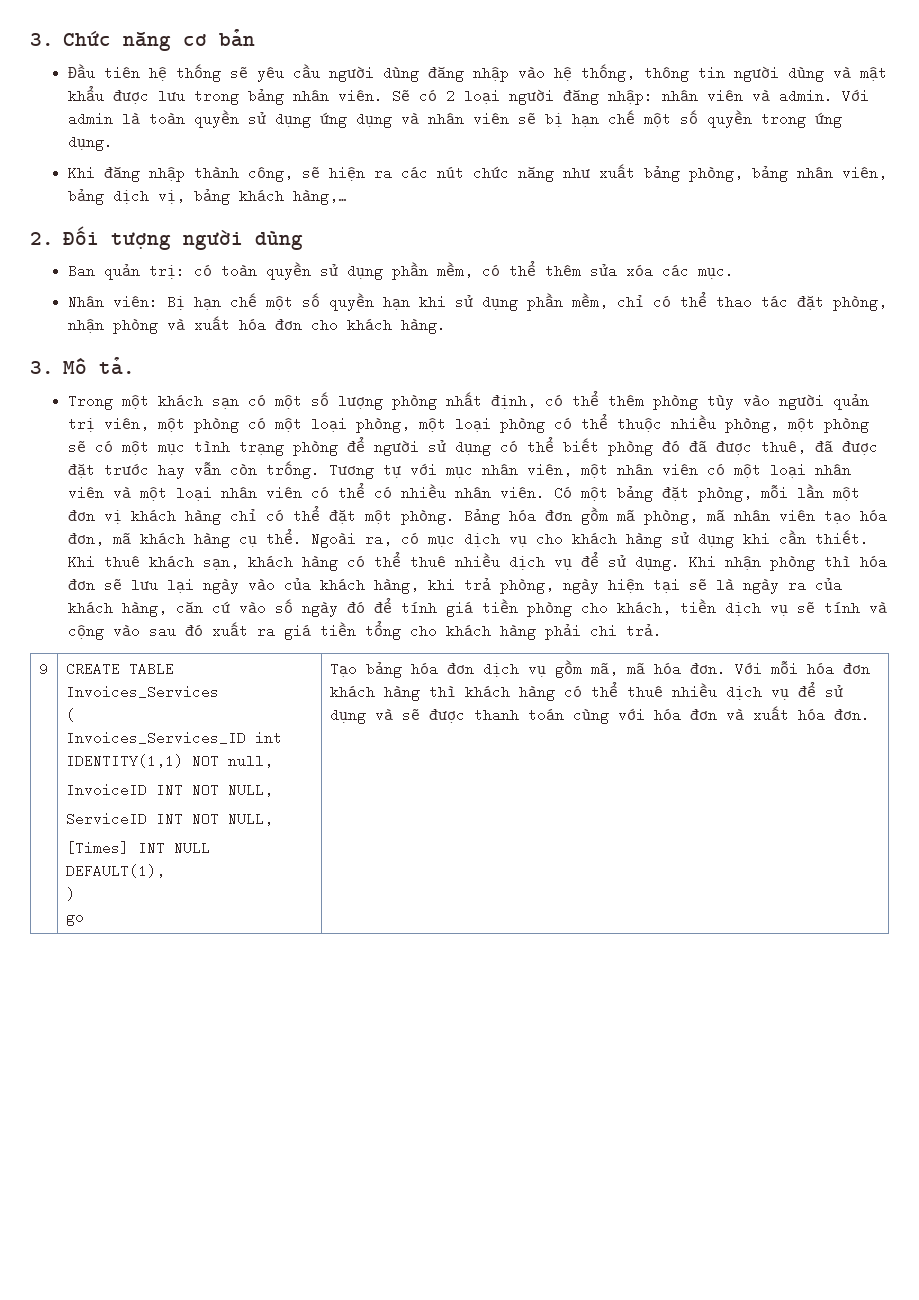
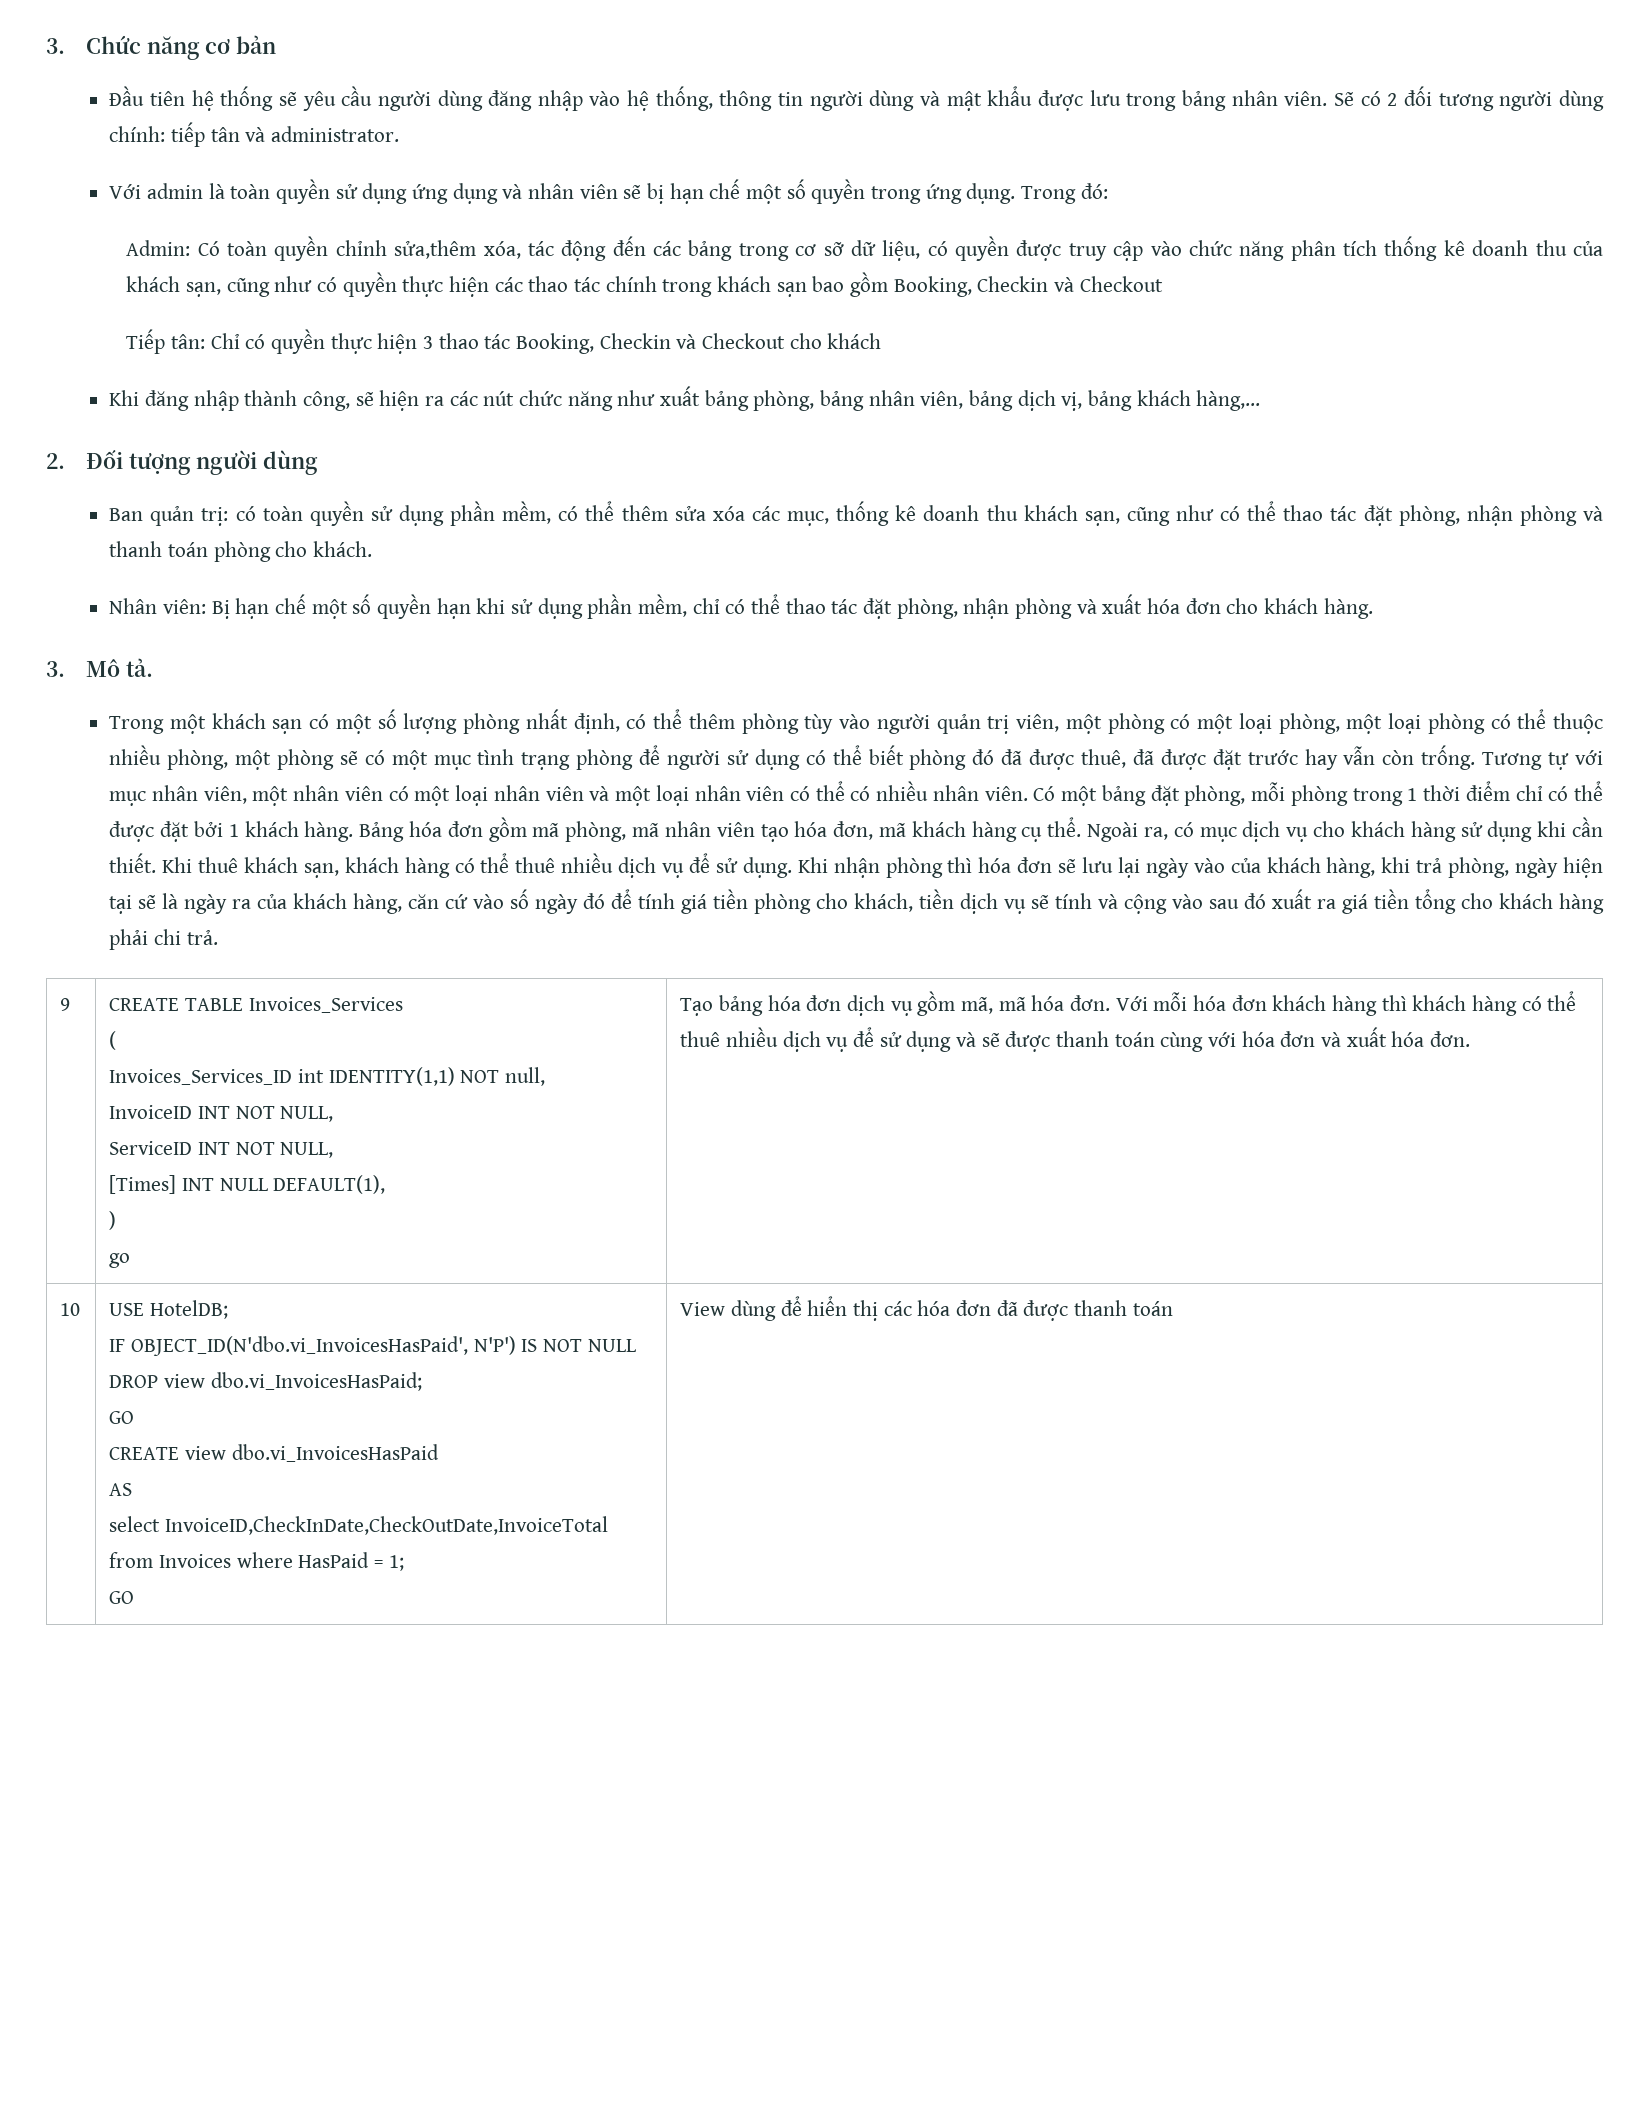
[463,89,833,105] loại người đăng nhập: nhân viên và admin. -> [1404,86,1604,111] [109,122,399,147] đối tương người dùng chính: tiếp tân và administrator. //
(113, 143) none -> [1020,183,1108,204] [126,236,1604,261] [126,272,1163,297] [126,329,882,354] Trong đó: // Admin: Có toàn quyền chỉnh sửa,thêm xóa, tác động đến các bảng trong cơ sỡ dữ liệu, có quyền được truy cập vào chức năng phân tích thống kê doanh thu của khách sạn, cũng như có quyền thực hiện các thao tác chính trong khách sạn bao gồm Booking, Checkin và Checkout // Tiếp tân: Chỉ có quyền thực hiện 3 thao tác Booking, Checkin và Checkout cho khách
[697,264,734,279] mục. -> [787,501,1603,526] [109,541,372,562] mục, thống kê doanh thu khách sạn, cũng như có thể thao tác đặt phòng, nhận phòng và thanh toán phòng cho khách.
[796,484,860,501] [67,506,455,525] lần một đơn vị khách hàng chỉ có thể đặt một phòng. -> [1290,781,1604,806] [109,821,354,842] phòng trong 1 thời điểm chỉ có thể được đặt bởi 1 khách hàng.
(870, 715) none -> [60,1303,81,1316] [109,1300,228,1319] [109,1336,636,1356] [109,1372,422,1391] [109,1411,135,1424] [109,1444,439,1462] [109,1483,133,1496] [109,1516,608,1535] [109,1552,404,1571] [109,1591,135,1604] [680,1296,1173,1321] // 10 | USE HotelDB; // IF OBJECT_ID(N'dbo.vi_InvoicesHasPaid', N'P') IS NOT NULL DROP view dbo.vi_InvoicesHasPaid; // GO // CREATE view dbo.vi_InvoicesHasPaid // AS // select InvoiceID,CheckInDate,CheckOutDate,InvoiceTotal from Invoices where HasPaid = 1; // GO | View dùng để hiển thị các hóa đơn đã được thanh toán

